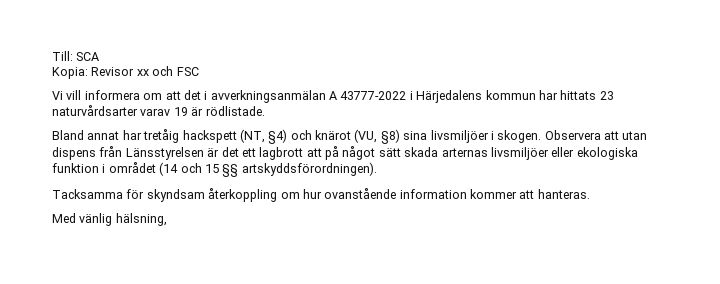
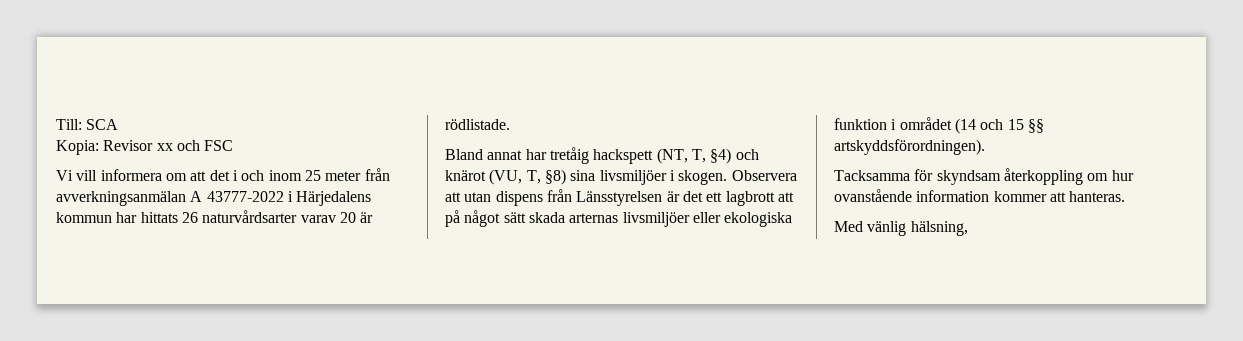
(208, 95) none -> [241,168,390,181] och inom 25 meter från
[599,91,614,100] 23 -> [181,212,198,223] 26
[173,107,188,116] 19 -> [339,212,356,223] 20
(265, 136) none -> [691,149,706,163] T,
(378, 136) none -> [526,170,541,184] T,

